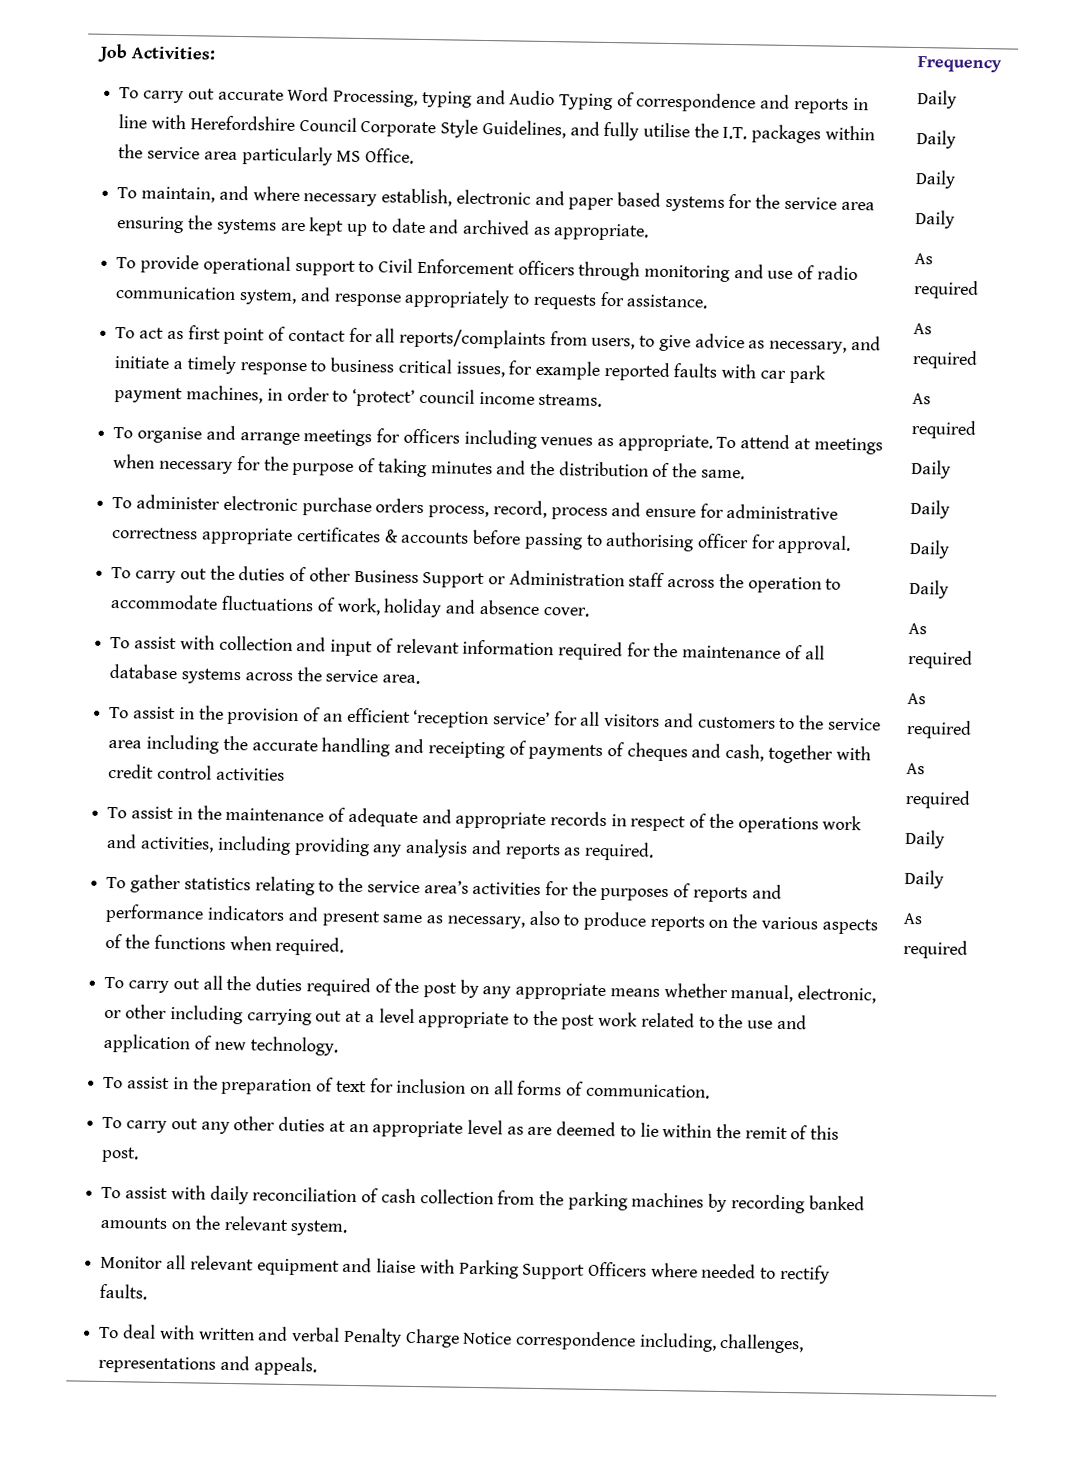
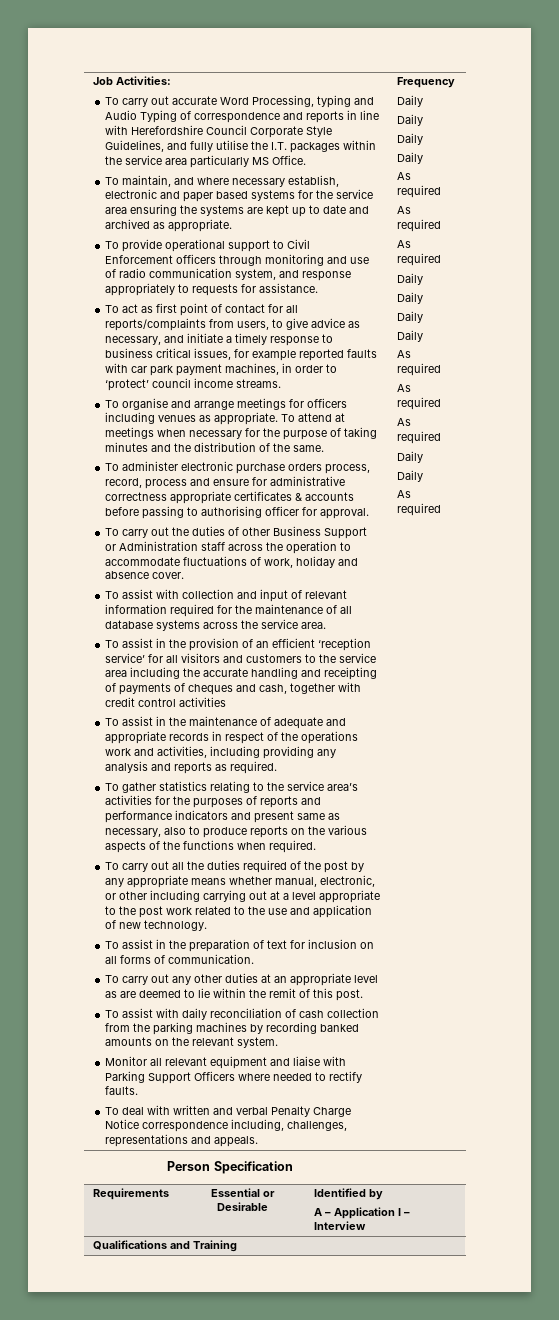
(969, 949) none -> [167,1161,294,1174] [92,1188,169,1200] [210,1188,275,1197] [216,1202,268,1211] [313,1188,383,1200] [313,1207,410,1219] [313,1221,366,1230] [92,1240,237,1252] // Person Specification // Requirements | Essential or Desirable | Identified by // A – Application I – Interview // Qualifications and Training

